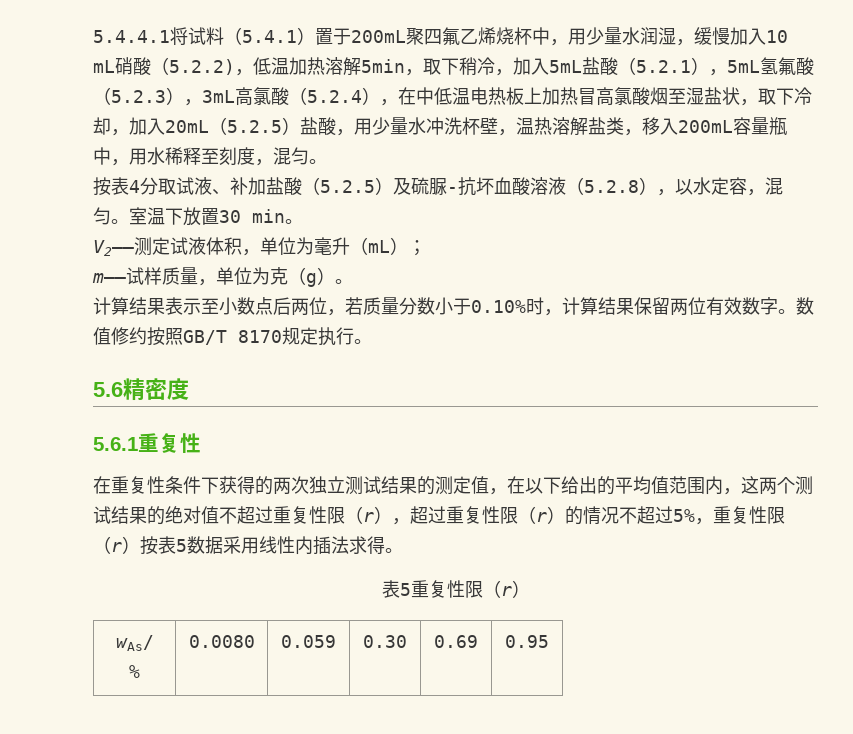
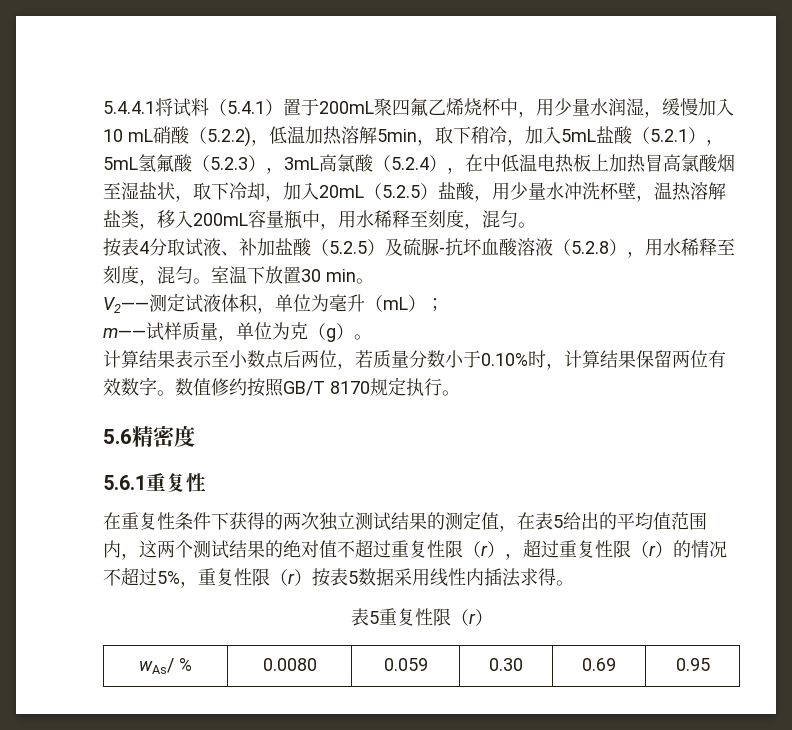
[675,177,747,195] 以水定容 -> [645,238,735,256] [103,265,139,284] 用水稀释至刻度
[525,477,561,494] 以下 -> [535,512,563,530] 表5

